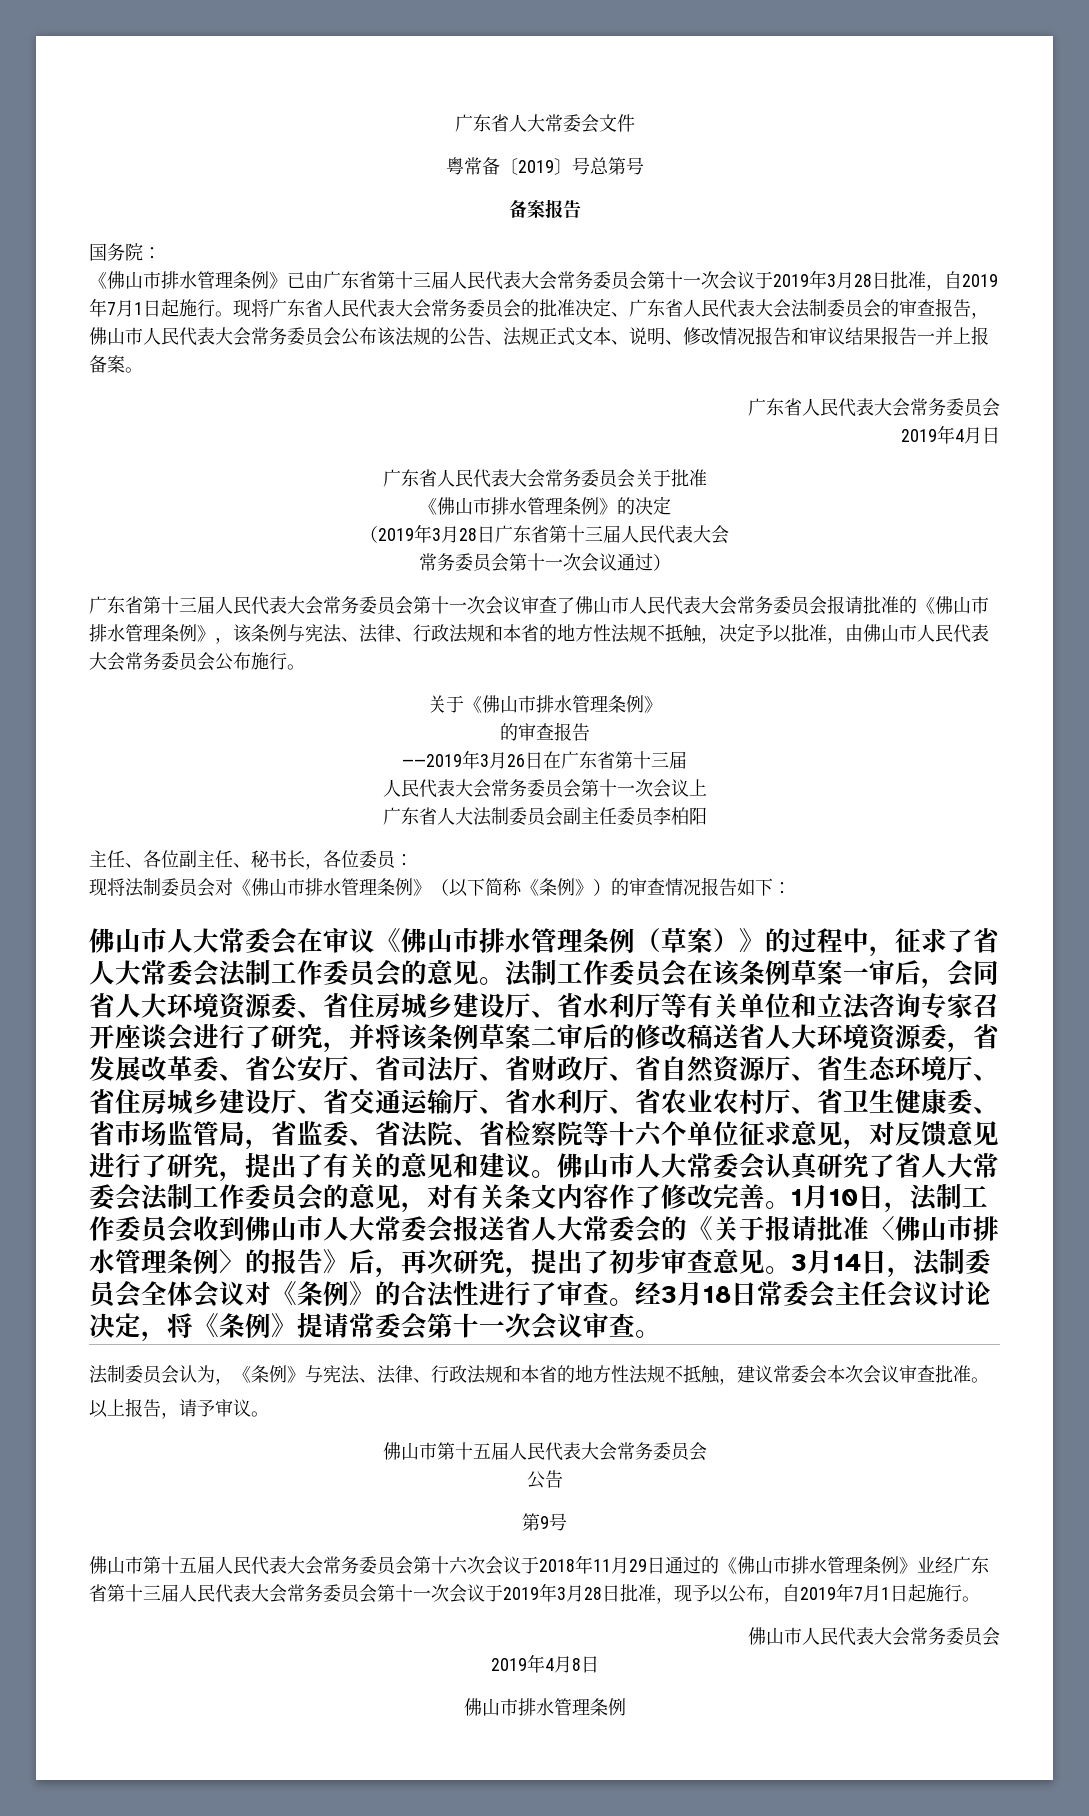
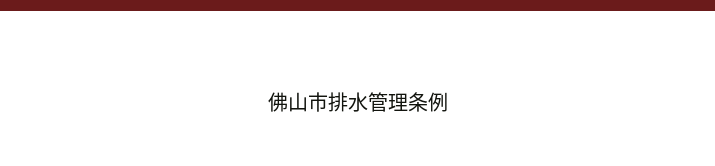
[454,114,635,133] [445,157,644,175] [508,199,581,219] [89,243,161,261] [89,270,998,291] [89,298,989,319] [89,326,989,346] [89,355,143,373] [748,398,1000,417] [901,425,1000,444] [382,469,707,488] [418,496,671,515] [360,524,729,544] [418,553,671,572] [89,595,989,615] [89,623,989,644] [89,652,305,671] [427,695,662,713] [499,722,590,741] [402,750,687,769] [382,779,707,798] [382,807,707,826] [89,850,413,870] [89,877,791,897] [89,928,1000,957] [89,960,999,989] [89,992,999,1020] [89,1024,1000,1053] [89,1056,999,1083] [89,1088,999,1115] [89,1120,999,1150] [89,1152,999,1182] [89,1184,988,1213] [89,1216,999,1243] [89,1248,991,1278] [89,1280,991,1308] [89,1312,661,1342] [89,1365,989,1385] [89,1398,269,1419] [382,1442,707,1461] [526,1470,563,1489] [522,1513,567,1531] [89,1555,989,1575] [89,1583,980,1604] [748,1627,1000,1646] [490,1654,599,1673] [463,1698,626,1716] 广东省人大常委会文件 // 粤常备〔2019〕号总第号 // 备案报告 // 国务院： // 《佛山市排水管理条例》已由广东省第十三届人民代表大会常务委员会第十一次会议于2019年3月28日批准，自2019年7月1日起施行。现将广东省人民代表大会常务委员会的批准决定、广东省人民代表大会法制委员会的审查报告，佛山市人民代表大会常务委员会公布该法规的公告、法规正式文本、说明、修改情况报告和审议结果报告一并上报备案。 // 广东省人民代表大会常务委员会 // 2019年4月日 // 广东省人民代表大会常务委员会关于批准 // 《佛山市排水管理条例》的决定 // （2019年3月28日广东省第十三届人民代表大会 // 常务委员会第十一次会议通过） // 广东省第十三届人民代表大会常务委员会第十一次会议审查了佛山市人民代表大会常务委员会报请批准的《佛山市排水管理条例》，该条例与宪法、法律、行政法规和本省的地方性法规不抵触，决定予以批准，由佛山市人民代表大会常务委员会公布施行。 // 关于《佛山市排水管理条例》 // 的审查报告 // ——2019年3月26日在广东省第十三届 // 人民代表大会常务委员会第十一次会议上 // 广东省人大法制委员会副主任委员李柏阳 // 主任、各位副主任、秘书长，各位委员： // 现将法制委员会对《佛山市排水管理条例》（以下简称《条例》）的审查情况报告如下： // 佛山市人大常委会在审议《佛山市排水管理条例（草案）》的过程中，征求了省人大常委会法制工作委员会的意见。法制工作委员会在该条例草案一审后，会同省人大环境资源委、省住房城乡建设厅、省水利厅等有关单位和立法咨询专家召开座谈会进行了研究，并将该条例草案二审后的修改稿送省人大环境资源委，省发展改革委、省公安厅、省司法厅、省财政厅、省自然资源厅、省生态环境厅、省住房城乡建设厅、省交通运输厅、省水利厅、省农业农村厅、省卫生健康委、省市场监管局，省监委、省法院、省检察院等十六个单位征求意见，对反馈意见进行了研究，提出了有关的意见和建议。佛山市人大常委会认真研究了省人大常委会法制工作委员会的意见，对有关条文内容作了修改完善。1月10日，法制工作委员会收到佛山市人大常委会报送省人大常委会的《关于报请批准〈佛山市排水管理条例〉的报告》后，再次研究，提出了初步审查意见。3月14日，法制委员会全体会议对《条例》的合法性进行了审查。经3月18日常委会主任会议讨论决定，将《条例》提请常委会第十一次会议审查。 // 法制委员会认为，《条例》与宪法、法律、行政法规和本省的地方性法规不抵触，建议常委会本次会议审查批准。 // 以上报告，请予审议。 // 佛山市第十五届人民代表大会常务委员会 // 公告 // 第9号 // 佛山市第十五届人民代表大会常务委员会第十六次会议于2018年11月29日通过的《佛山市排水管理条例》业经广东省第十三届人民代表大会常务委员会第十一次会议于2019年3月28日批准，现予以公布，自2019年7月1日起施行。 // 佛山市人民代表大会常务委员会 // 2019年4月8日 // 佛山市排水管理条例 -> [267,92,448,112] 佛山市排水管理条例

